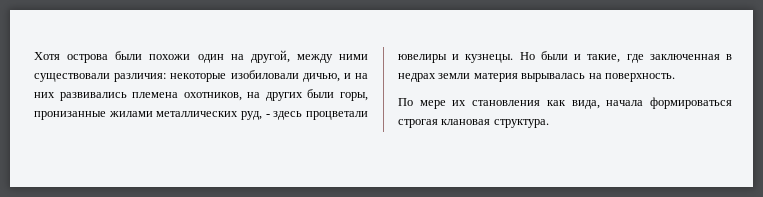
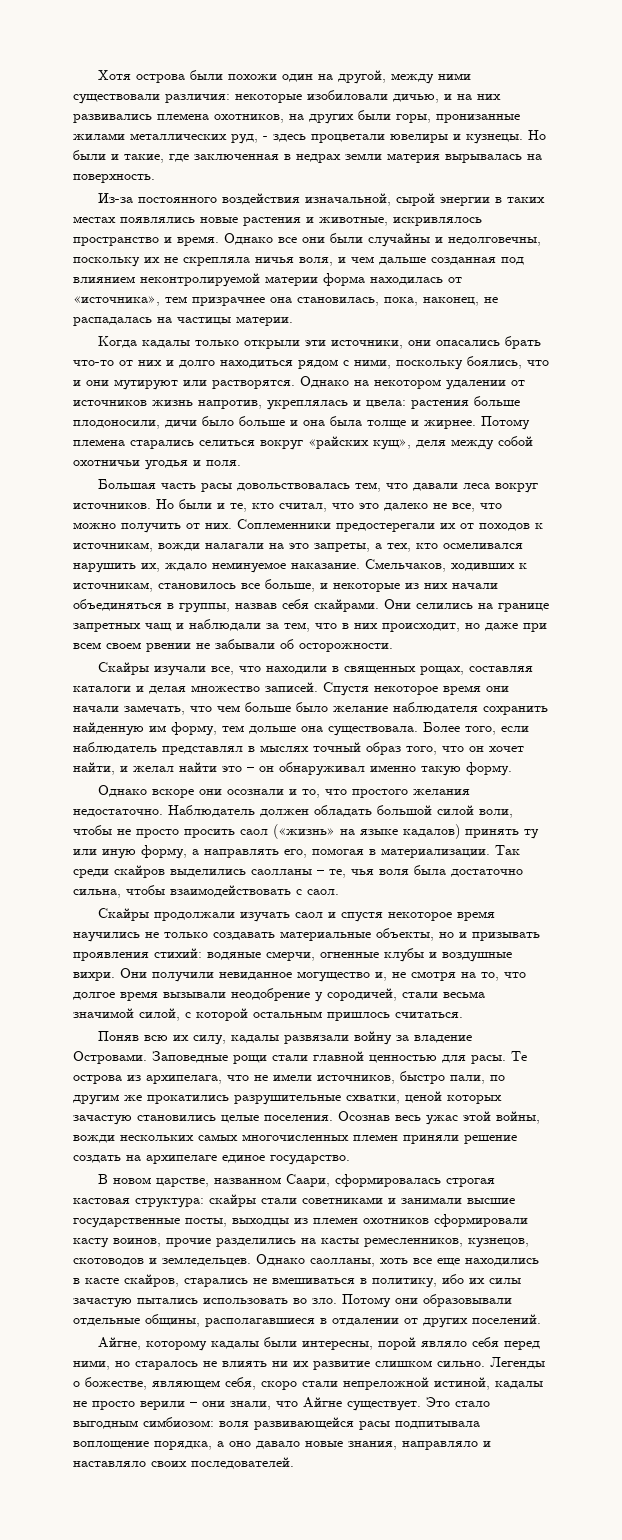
[398,97,732,109] [398,119,549,128] По мере их становления как вида, начала формироваться строгая клановая структура. -> [97,193,545,206] [73,216,482,226] [73,233,541,247] [73,256,524,267] [73,273,462,287] [73,296,498,306] [73,316,293,326] [97,336,541,349] [73,356,549,370] [73,376,525,390] [73,396,520,410] [73,416,530,430] [73,436,533,450] [73,460,241,470] [97,479,538,493] [73,499,502,512] [73,519,543,533] [73,542,523,552] [73,559,527,573] [73,579,498,592] [73,599,549,613] [73,619,547,632] [73,639,393,652] [97,662,533,676] [73,682,509,696] [73,702,548,715] [73,722,529,736] [73,742,524,755] [73,762,512,776] [97,785,470,798] [73,805,513,818] [73,824,539,839] [73,845,520,859] [73,865,523,878] [73,885,339,898] [97,908,495,922] [73,928,540,942] [73,948,512,962] [73,968,526,982] [73,988,485,1002] [73,1008,463,1021] [97,1031,472,1045] [73,1051,527,1064] [73,1071,505,1084] [73,1091,502,1105] [73,1111,540,1125] [73,1134,517,1144] [73,1155,350,1165] [97,1174,495,1187] [73,1194,515,1208] [73,1214,528,1228] [73,1237,529,1248] [73,1254,539,1267] [73,1274,521,1288] [73,1294,512,1308] [73,1314,541,1328] [97,1337,540,1351] [73,1357,545,1370] [73,1377,543,1390] [73,1397,490,1411] [73,1417,480,1430] [73,1441,491,1450] [73,1457,294,1469] Из-за постоянного воздействия изначальной, сырой энергии в таких местах появлялись новые растения и животные, искривлялось пространство и время. Однако все они были случайны и недолговечны, поскольку их не скрепляла ничья воля, и чем дальше созданная под влиянием неконтролируемой материи форма находилась от «источника», тем призрачнее она становилась, пока, наконец, не распадалась на частицы материи. // Когда кадалы только открыли эти источники, они опасались брать что-то от них и долго находиться рядом с ними, поскольку боялись, что и они мутируют или растворятся. Однако на некотором удалении от источников жизнь напротив, укреплялась и цвела: растения больше плодоносили, дичи было больше и она была толще и жирнее. Потому племена старались селиться вокруг «райских кущ», деля между собой охотничьи угодья и поля. // Большая часть расы довольствовалась тем, что давали леса вокруг источников. Но были и те, кто считал, что это далеко не все, что можно получить от них. Соплеменники предостерегали их от походов к источникам, вожди налагали на это запреты, а тех, кто осмеливался нарушить их, ждало неминуемое наказание. Смельчаков, ходивших к источникам, становилось все больше, и некоторые из них начали объединяться в группы, назвав себя скайрами. Они селились на границе запретных чащ и наблюдали за тем, что в них происходит, но даже при всем своем рвении не забывали об осторожности. // Скайры изучали все, что находили в священных рощах, составляя каталоги и делая множество записей. Спустя некоторое время они начали замечать, что чем больше было желание наблюдателя сохранить найденную им форму, тем дольше она существовала. Более того, если наблюдатель представлял в мыслях точный образ того, что он хочет найти, и желал найти это – он обнаруживал именно такую форму. // Однако вскоре они осознали и то, что простого желания недостаточно. Наблюдатель должен обладать большой силой воли, чтобы не просто просить саол («жизнь» на языке кадалов) принять ту или иную форму, а направлять его, помогая в материализации. Так среди скайров выделились саолланы – те, чья воля была достаточно сильна, чтобы взаимодействовать с саол. // Скайры продолжали изучать саол и спустя некоторое время научились не только создавать материальные объекты, но и призывать проявления стихий: водяные смерчи, огненные клубы и воздушные вихри. Они получили невиданное могущество и, не смотря на то, что долгое время вызывали неодобрение у сородичей, стали весьма значимой силой, с которой остальным пришлось считаться. // Поняв всю их силу, кадалы развязали войну за владение Островами. Заповедные рощи стали главной ценностью для расы. Те острова из архипелага, что не имели источников, быстро пали, по другим же прокатились разрушительные схватки, ценой которых зачастую становились целые поселения. Осознав весь ужас этой войны, вожди нескольких самых многочисленных племен приняли решение создать на архипелаге единое государство. // В новом царстве, названном Саари, сформировалась строгая кастовая структура: скайры стали советниками и занимали высшие государственные посты, выходцы из племен охотников сформировали касту воинов, прочие разделились на касты ремесленников, кузнецов, скотоводов и земледельцев. Однако саолланы, хоть все еще находились в касте скайров, старались не вмешиваться в политику, ибо их силы зачастую пытались использовать во зло. Потому они образовывали отдельные общины, располагавшиеся в отдалении от других поселений. // Айгне, которому кадалы были интересны, порой являло себя перед ними, но старалось не влиять ни их развитие слишком сильно. Легенды о божестве, являющем себя, скоро стали непреложной истиной, кадалы не просто верили – они знали, что Айгне существует. Это стало выгодным симбиозом: воля развивающейся расы подпитывала воплощение порядка, а оно давало новые знания, направляло и наставляло своих последователей.

